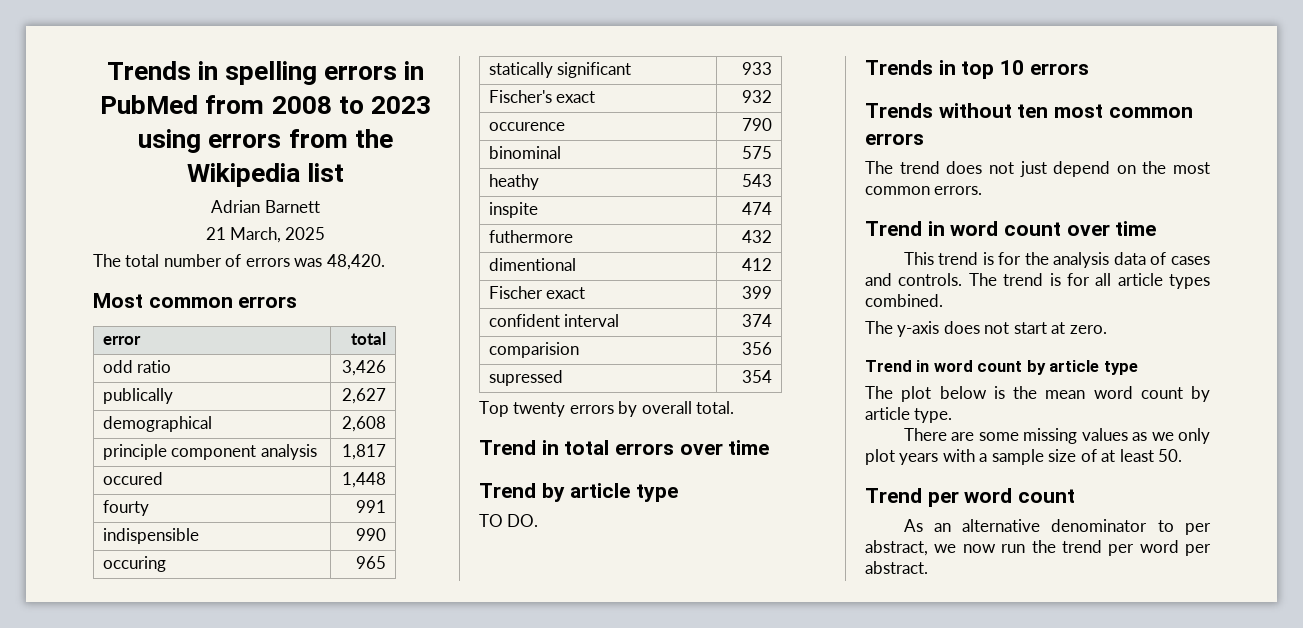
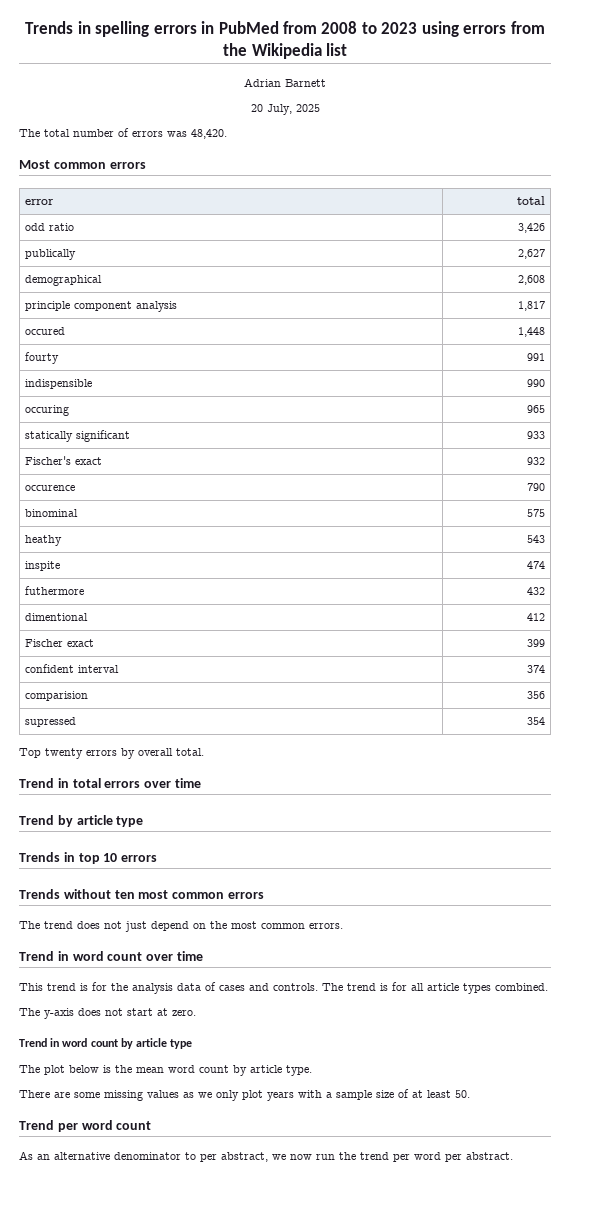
[205,227,281,243] 21 March, -> [250,104,292,115] 20 July,
[479,514,539,527] // TO DO. -> (144, 821) none

